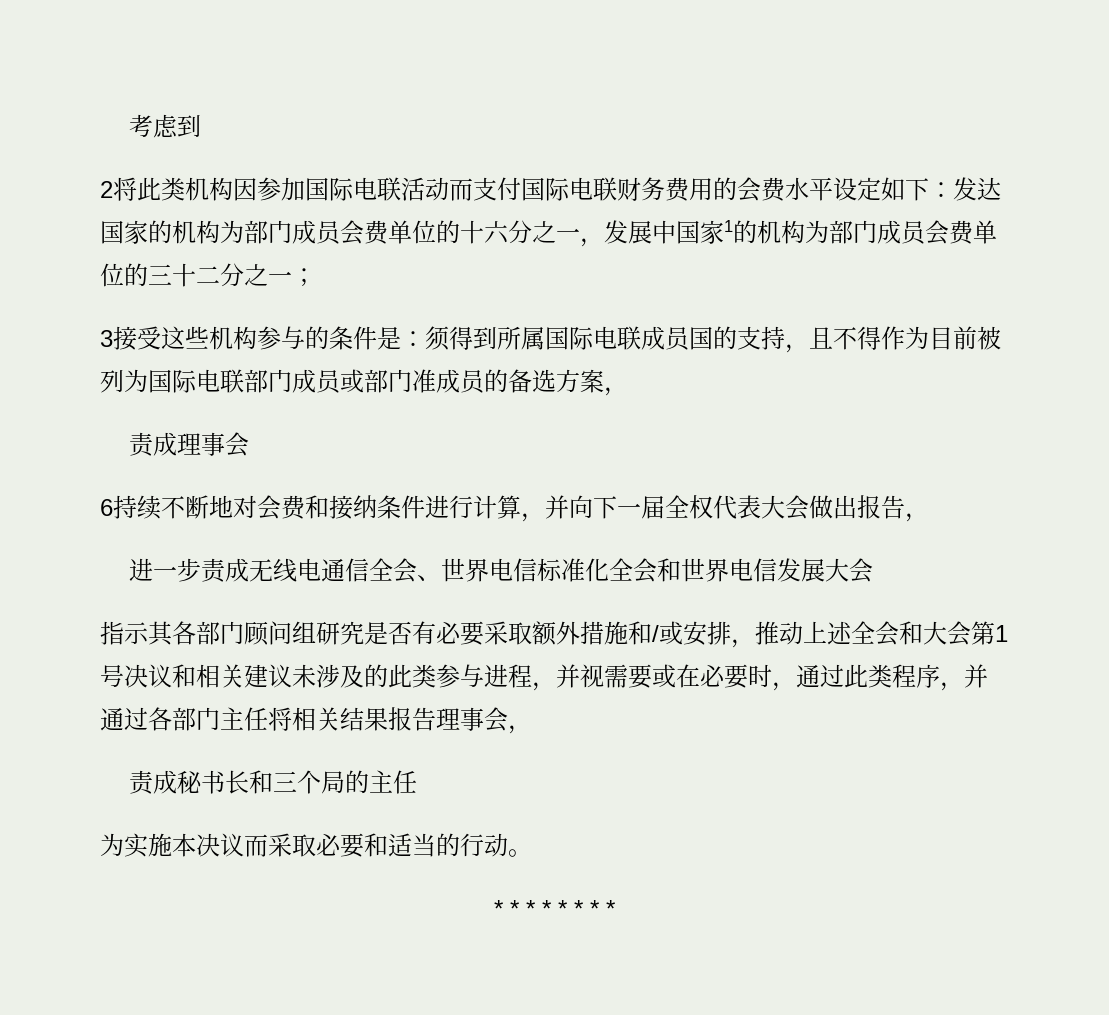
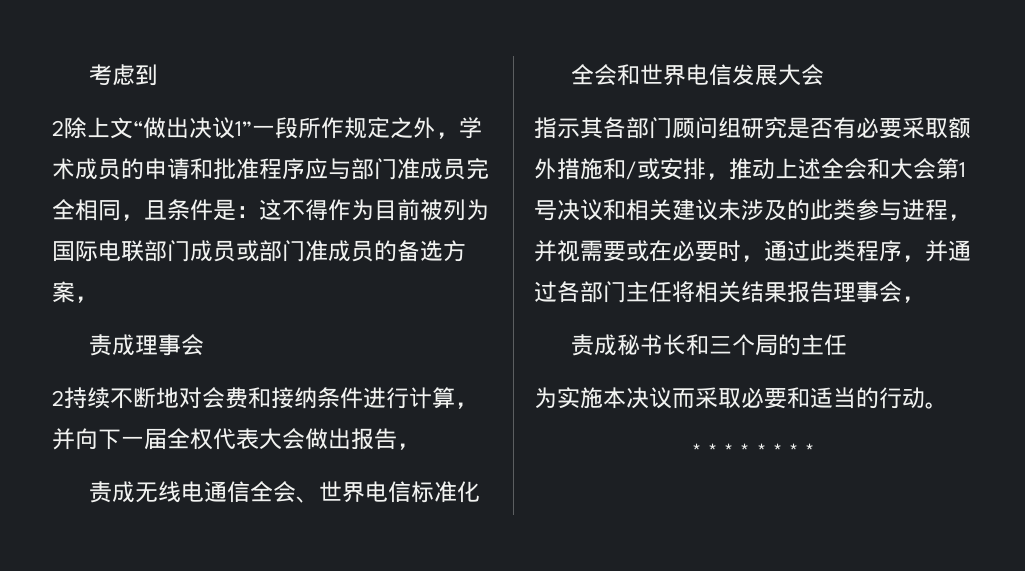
[113,177,1001,202] [100,220,997,247] [100,263,316,287] [100,326,833,353] 将此类机构因参加国际电联活动而支付国际电联财务费用的会费水平设定如下：发达国家的机构为部门成员会费单位的十六分之一，发展中国家1的机构为部门成员会费单位的三十二分之一； // 3接受这些机构参与的条件是：须得到所属国际电联成员国的支持，且 -> [64,117,482,139] [52,158,489,180] [52,199,282,221] 除上文“做出决议1”一段所作规定之外，学术成员的申请和批准程序应与部门准成员完全相同，且条件是：这
[100,499,113,516] 6 -> [52,390,64,406] 2
[129,558,202,582] 进一步 -> (420, 446) none

